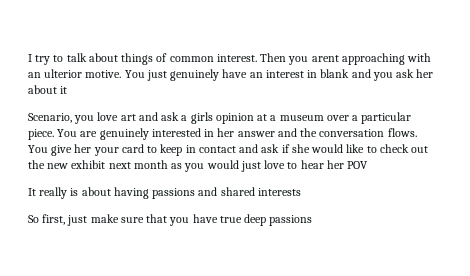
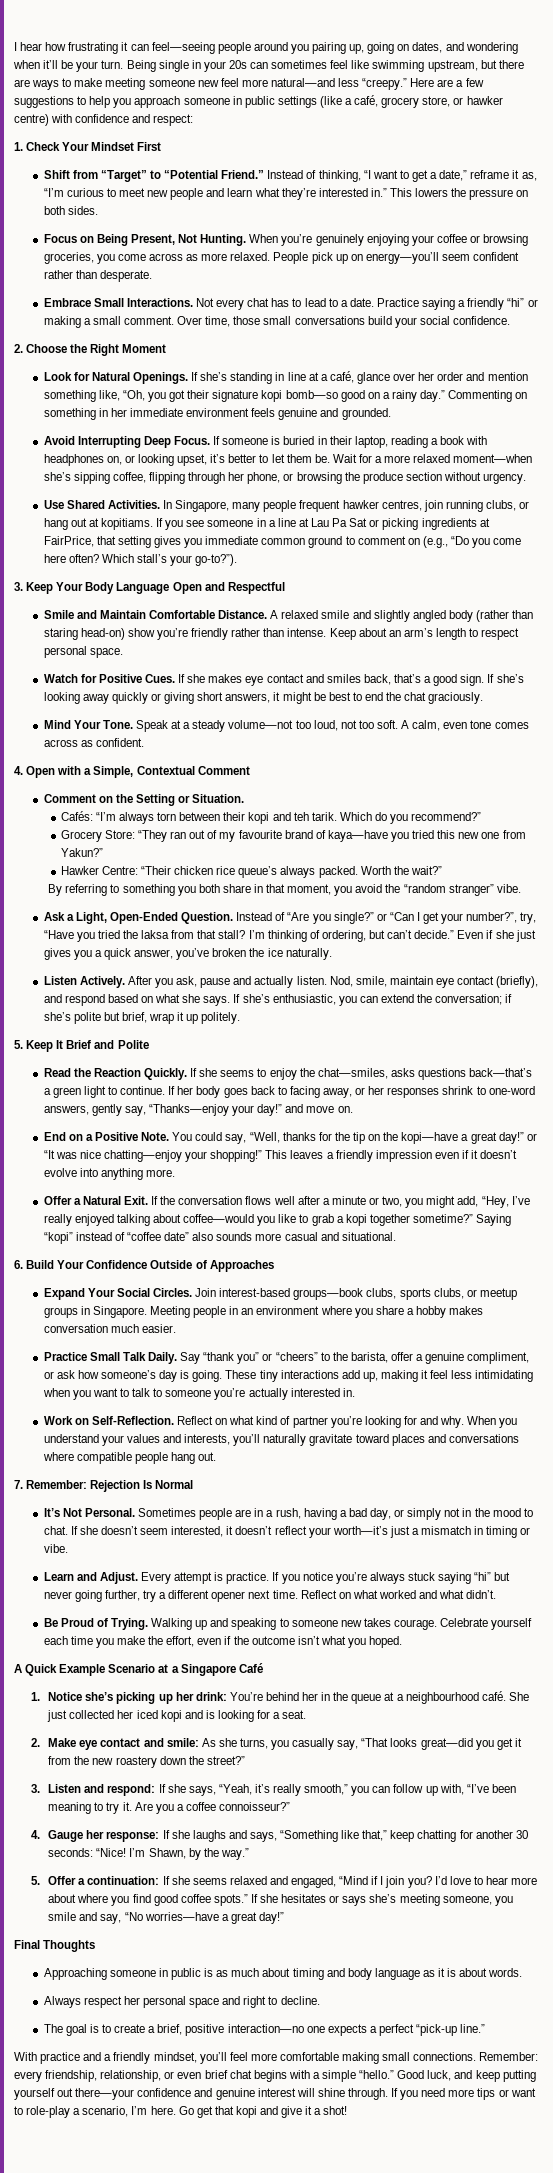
[28,53,432,65] [28,69,434,81] [28,85,68,94] [28,112,412,124] [28,128,417,140] [28,144,429,156] [28,160,369,172] [28,187,301,199] [28,214,313,226] I try to talk about things of common interest. Then you arent approaching with an ulterior motive. You just genuinely have an interest in blank and you ask her about it // Scenario, you love art and ask a girls opinion at a museum over a particular piece. You are genuinely interested in her answer and the conversation flows. You give her your card to keep in contact and ask if she would like to check out the new exhibit next month as you would just love to hear her POV // It really is about having passions and shared interests // So first, just make sure that you have true deep passions -> [14,42,518,54] [13,60,524,72] [14,78,484,90] [14,95,503,108] [14,114,194,126] [14,142,162,151] [43,170,537,182] [43,188,529,200] [43,206,98,215] [43,234,529,246] [43,252,520,264] [43,270,152,282] [43,298,538,310] [43,316,511,328] [14,344,167,356] [43,371,528,384] [43,390,528,402] [43,408,391,420] [43,436,488,448] [43,454,533,466] [43,472,527,484] [43,500,530,512] [43,518,490,530] [43,536,522,548] [43,554,238,566] [14,582,285,594] [43,610,534,622] [43,628,520,640] [43,646,123,658] [43,674,524,686] [43,692,484,704] [43,720,529,732] [43,738,144,747] [14,766,250,778] [43,794,245,806] [60,811,482,824] [60,830,526,842] [60,848,103,857] [60,866,442,878] [48,884,521,896] [43,912,537,924] [43,930,536,942] [43,948,332,960] [43,976,539,988] [43,994,513,1006] [43,1012,241,1024] [14,1040,149,1052] [43,1068,533,1080] [43,1086,535,1098] [43,1104,353,1116] [43,1132,537,1144] [43,1150,518,1162] [43,1168,176,1180] [43,1196,530,1208] [43,1214,512,1226] [43,1232,396,1244] [14,1260,274,1272] [43,1288,517,1300] [43,1306,484,1318] [43,1324,176,1333] [43,1352,530,1364] [43,1370,534,1382] [42,1388,355,1400] [43,1416,518,1428] [43,1434,519,1446] [42,1452,217,1464] [14,1480,194,1492] [43,1508,533,1520] [43,1526,531,1538] [43,1544,68,1553] [43,1572,511,1584] [43,1590,497,1602] [43,1618,533,1630] [43,1636,403,1648] [14,1663,263,1676] [31,1691,529,1704] [47,1710,307,1722] [31,1738,522,1750] [48,1756,245,1768] [31,1784,516,1796] [48,1802,291,1814] [31,1830,528,1842] [48,1848,249,1860] [31,1876,538,1888] [48,1894,513,1906] [48,1912,284,1924] [14,1940,96,1952] [43,1968,523,1980] [43,1996,320,2008] [43,2024,486,2036] [14,2052,539,2064] [14,2070,536,2082] [14,2088,536,2100] [14,2106,348,2118] I hear how frustrating it can feel—seeing people around you pairing up, going on dates, and wondering when it’ll be your turn. Being single in your 20s can sometimes feel like swimming upstream, but there are ways to make meeting someone new feel more natural—and less “creepy.” Here are a few suggestions to help you approach someone in public settings (like a café, grocery store, or hawker centre) with confidence and respect: // 1. Check Your Mindset First // Shift from “Target” to “Potential Friend.” Instead of thinking, “I want to get a date,” reframe it as, “I’m curious to meet new people and learn what they’re interested in.” This lowers the pressure on both sides. // Focus on Being Present, Not Hunting. When you’re genuinely enjoying your coffee or browsing groceries, you come across as more relaxed. People pick up on energy—you’ll seem confident rather than desperate. // Embrace Small Interactions. Not every chat has to lead to a date. Practice saying a friendly “hi” or making a small comment. Over time, those small conversations build your social confidence. // 2. Choose the Right Moment // Look for Natural Openings. If she’s standing in line at a café, glance over her order and mention something like, “Oh, you got their signature kopi bomb—so good on a rainy day.” Commenting on something in her immediate environment feels genuine and grounded. // Avoid Interrupting Deep Focus. If someone is buried in their laptop, reading a book with headphones on, or looking upset, it’s better to let them be. Wait for a more relaxed moment—when she’s sipping coffee, flipping through her phone, or browsing the produce section without urgency. // Use Shared Activities. In Singapore, many people frequent hawker centres, join running clubs, or hang out at kopitiams. If you see someone in a line at Lau Pa Sat or picking ingredients at FairPrice, that setting gives you immediate common ground to comment on (e.g., “Do you come here often? Which stall’s your go-to?”). // 3. Keep Your Body Language Open and Respectful // Smile and Maintain Comfortable Distance. A relaxed smile and slightly angled body (rather than staring head-on) show you’re friendly rather than intense. Keep about an arm’s length to respect personal space. // Watch for Positive Cues. If she makes eye contact and smiles back, that’s a good sign. If she’s looking away quickly or giving short answers, it might be best to end the chat graciously. // Mind Your Tone. Speak at a steady volume—not too loud, not too soft. A calm, even tone comes across as confident. // 4. Open with a Simple, Contextual Comment // Comment on the Setting or Situation. // Cafés: “I’m always torn between their kopi and teh tarik. Which do you recommend?” // Grocery Store: “They ran out of my favourite brand of kaya—have you tried this new one from Yakun?” // Hawker Centre: “Their chicken rice queue’s always packed. Worth the wait?” // By referring to something you both share in that moment, you avoid the “random stranger” vibe. // Ask a Light, Open-Ended Question. Instead of “Are you single?” or “Can I get your number?”, try, “Have you tried the laksa from that stall? I’m thinking of ordering, but can’t decide.” Even if she just gives you a quick answer, you’ve broken the ice naturally. // Listen Actively. After you ask, pause and actually listen. Nod, smile, maintain eye contact (briefly), and respond based on what she says. If she’s enthusiastic, you can extend the conversation; if she’s polite but brief, wrap it up politely. // 5. Keep It Brief and Polite // Read the Reaction Quickly. If she seems to enjoy the chat—smiles, asks questions back—that’s a green light to continue. If her body goes back to facing away, or her responses shrink to one-word answers, gently say, “Thanks—enjoy your day!” and move on. // End on a Positive Note. You could say, “Well, thanks for the tip on the kopi—have a great day!” or “It was nice chatting—enjoy your shopping!” This leaves a friendly impression even if it doesn’t evolve into anything more. // Offer a Natural Exit. If the conversation flows well after a minute or two, you might add, “Hey, I’ve really enjoyed talking about coffee—would you like to grab a kopi together sometime?” Saying “kopi” instead of “coffee date” also sounds more casual and situational. // 6. Build Your Confidence Outside of Approaches // Expand Your Social Circles. Join interest-based groups—book clubs, sports clubs, or meetup groups in Singapore. Meeting people in an environment where you share a hobby makes conversation much easier. // Practice Small Talk Daily. Say “thank you” or “cheers” to the barista, offer a genuine compliment, or ask how someone’s day is going. These tiny interactions add up, making it feel less intimidating when you want to talk to someone you’re actually interested in. // Work on Self-Reflection. Reflect on what kind of partner you’re looking for and why. When you understand your values and interests, you’ll naturally gravitate toward places and conversations where compatible people hang out. // 7. Remember: Rejection Is Normal // It’s Not Personal. Sometimes people are in a rush, having a bad day, or simply not in the mood to chat. If she doesn’t seem interested, it doesn’t reflect your worth—it’s just a mismatch in timing or vibe. // Learn and Adjust. Every attempt is practice. If you notice you’re always stuck saying “hi” but never going further, try a different opener next time. Reflect on what worked and what didn’t. // Be Proud of Trying. Walking up and speaking to someone new takes courage. Celebrate yourself each time you make the effort, even if the outcome isn’t what you hoped. // A Quick Example Scenario at a Singapore Café // 1. Notice she’s picking up her drink: You’re behind her in the queue at a neighbourhood café. She just collected her iced kopi and is looking for a seat. // 2. Make eye contact and smile: As she turns, you casually say, “That looks great—did you get it from the new roastery down the street?” // 3. Listen and respond: If she says, “Yeah, it’s really smooth,” you can follow up with, “I’ve been meaning to try it. Are you a coffee connoisseur?” // 4. Gauge her response: If she laughs and says, “Something like that,” keep chatting for another 30 seconds: “Nice! I’m Shawn, by the way.” // 5. Offer a continuation: If she seems relaxed and engaged, “Mind if I join you? I’d love to hear more about where you find good coffee spots.” If she hesitates or says she’s meeting someone, you smile and say, “No worries—have a great day!” // Final Thoughts // Approaching someone in public is as much about timing and body language as it is about words. // Always respect her personal space and right to decline. // The goal is to create a brief, positive interaction—no one expects a perfect “pick-up line.” // With practice and a friendly mindset, you’ll feel more comfortable making small connections. Remember: every friendship, relationship, or even brief chat begins with a simple “hello.” Good luck, and keep putting yourself out there—your confidence and genuine interest will shine through. If you need more tips or want to role-play a scenario, I’m here. Go get that kopi and give it a shot!

